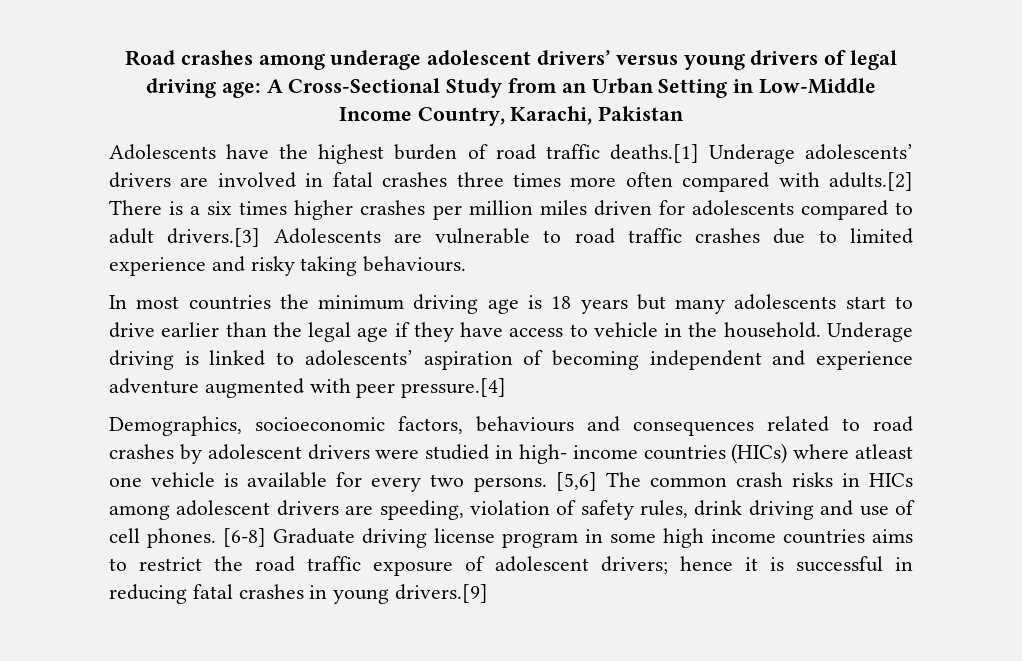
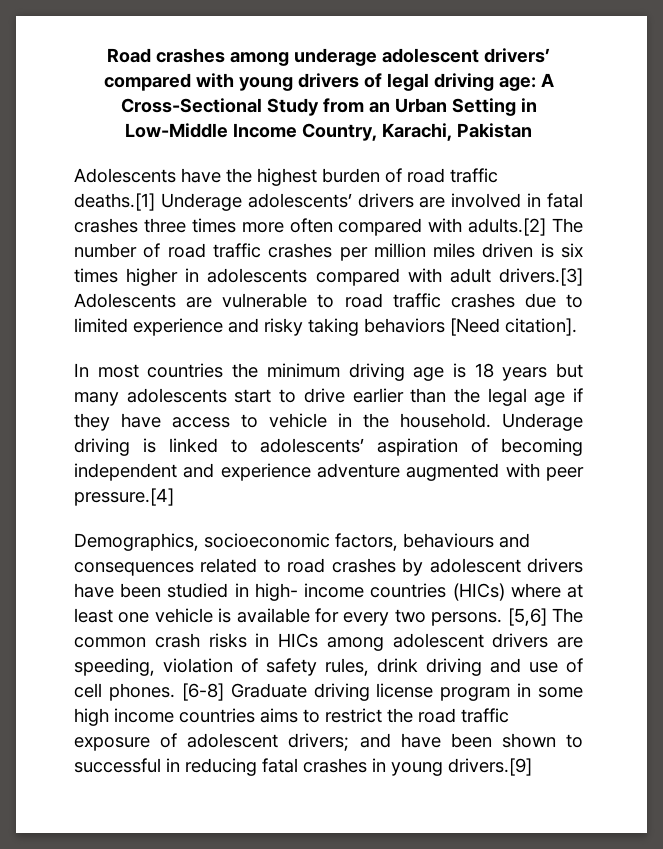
[615,55,678,65] versus -> [103,73,234,91] compared with
[109,200,354,220] There is a six times higher -> [552,218,583,233] [74,243,261,258] The number of road traffic
[658,200,685,215] for -> [540,243,584,258] [74,268,200,286] is six times higher in
[894,202,913,215] to -> [407,268,442,283] with
[363,256,467,272] behaviours. -> [364,318,577,336] behaviors [Need citation].
[375,449,420,459] were -> [74,583,162,598] have been
[855,444,913,459] atleast -> [567,584,583,598] [74,608,113,623] at least
[680,556,784,571] hence it is -> [359,733,583,748] and have been shown to

